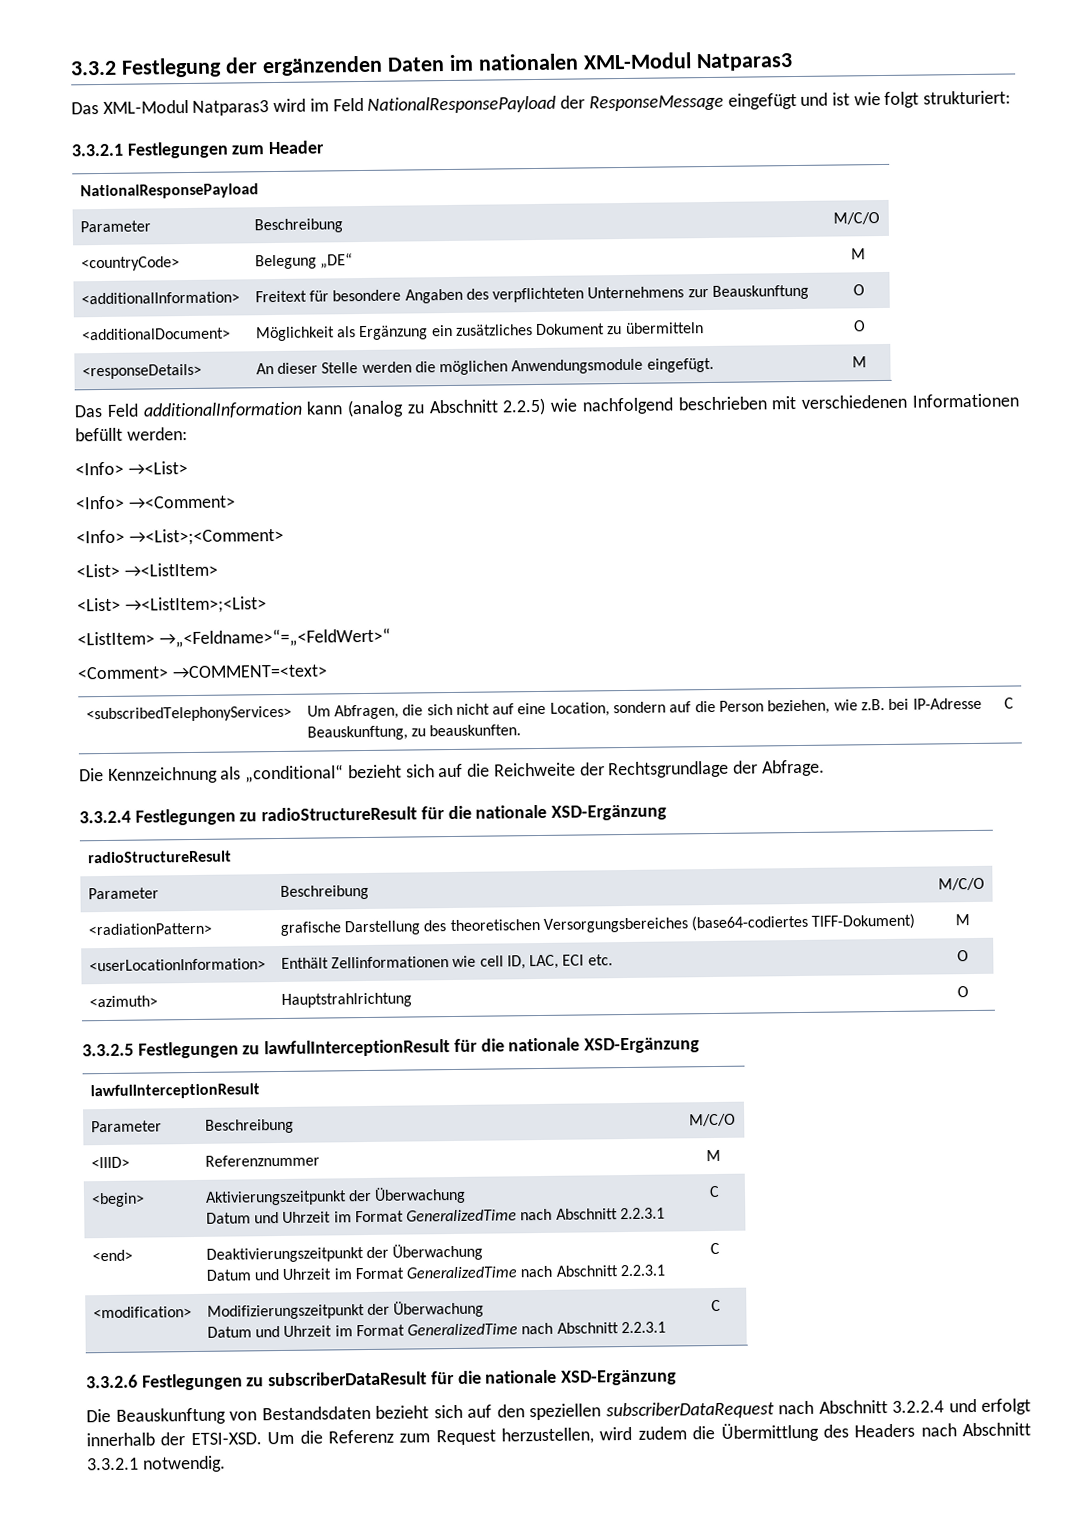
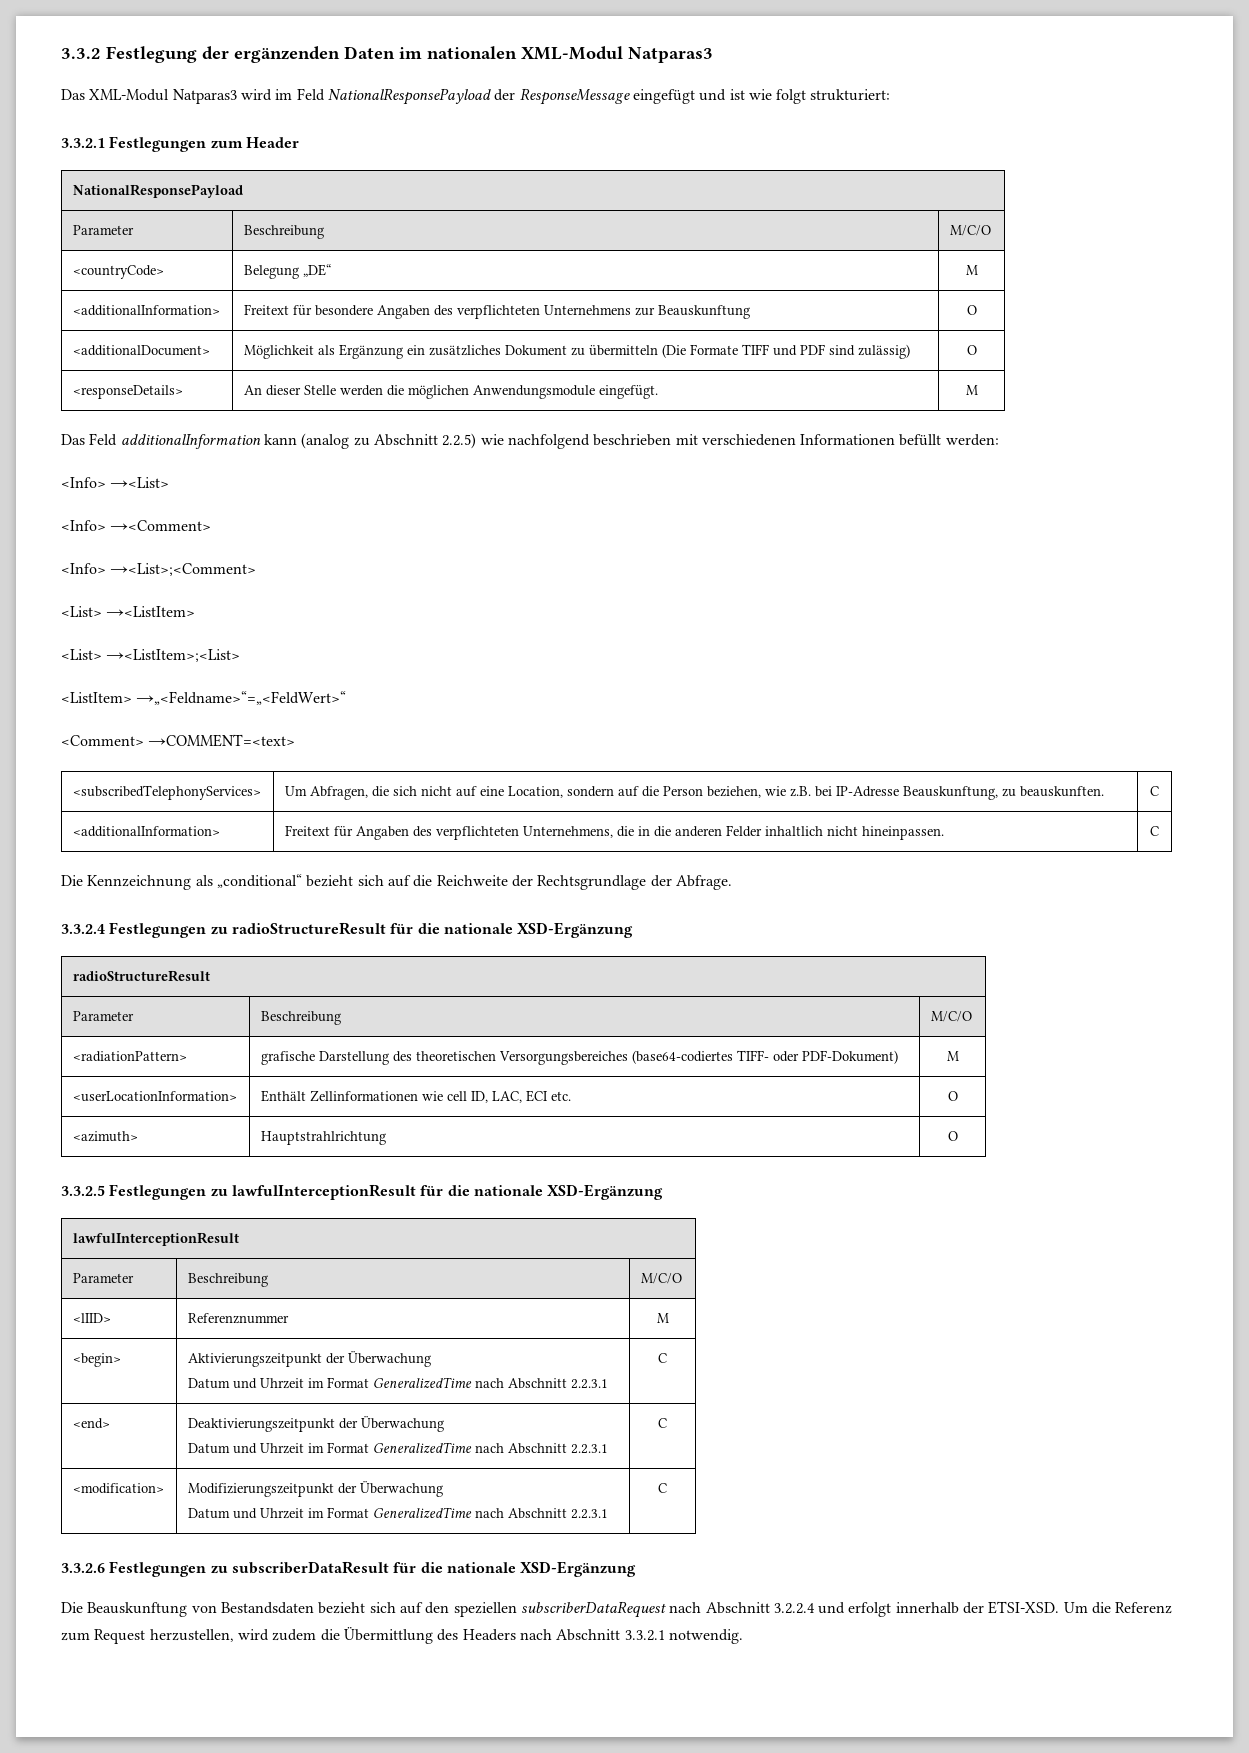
(704, 328) none -> [661,344,910,359] (Die Formate TIFF und PDF sind zulässig)
(1014, 703) none -> [72,826,220,837] [284,825,944,840] [1150,826,1159,836] // <additionalInformation> | Freitext für Angaben des verpflichteten Unternehmens, die in die anderen Felder inhaltlich nicht hineinpassen. | C
[811,913,916,930] TIFF-Dokument) -> [736,1050,898,1064] TIFF- oder PDF-Dokument)

